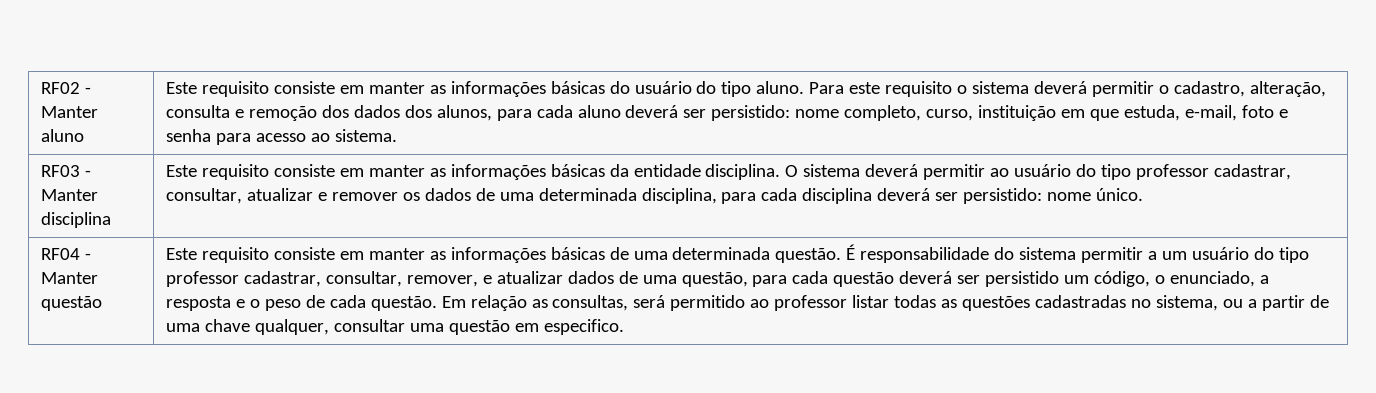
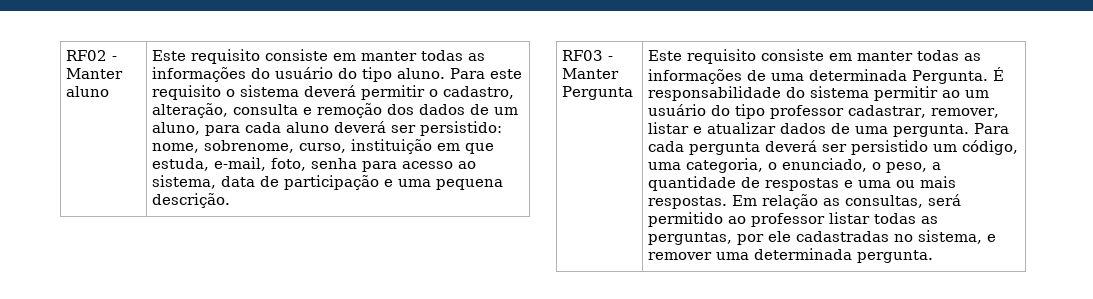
[429,81,605,97] as informações básicas -> [420,50,485,61] [151,67,246,82] todas as informações
[404,105,492,121] dos alunos, -> [469,104,518,115] [151,122,200,135] de um aluno,
[795,105,922,121] nome completo, -> [151,140,294,153] nome, sobrenome,
[1242,105,1289,118] foto e -> [270,158,306,171] foto,
[334,129,397,142] sistema. -> [151,175,503,190] [151,193,230,208] sistema, data de participação e uma pequena descrição.
[40,212,111,228] [165,164,1292,180] [165,188,1144,204] [40,248,91,260] [40,272,98,284] [40,296,102,311] [165,247,842,263] disciplina | Este requisito consiste em manter as informações básicas da entidade disciplina. O sistema deverá permitir ao usuário do tipo professor cadastrar, consultar, atualizar e remover os dados de uma determinada disciplina, para cada disciplina deverá ser persistido: nome único. // RF04 - Manter questão | Este requisito consiste em manter as informações básicas de uma determinada questão. -> [561,86,633,100] [647,49,981,64] [647,69,988,84] Pergunta | Este requisito consiste em manter todas as informações de uma determinada Pergunta.
[1148,251,1158,260] a -> [941,90,960,98] ao
[325,271,478,287] consultar, remover, -> [930,108,999,118] [647,122,689,134] remover, listar
[681,271,895,287] questão, para cada questão -> [892,123,1009,137] [647,141,760,155] pergunta. Para cada pergunta
[1155,271,1270,287] [165,295,437,311] o enunciado, a resposta e o peso de cada questão. -> [647,158,941,173] [647,176,956,191] [647,196,727,209] uma categoria, o enunciado, o peso, a quantidade de respostas e uma ou mais respostas.
[962,295,1330,311] [165,319,624,335] questões cadastradas no sistema, ou a partir de uma chave qualquer, consultar uma questão em especifico. -> [647,230,996,245] [647,248,933,263] perguntas, por ele cadastradas no sistema, e remover uma determinada pergunta.

